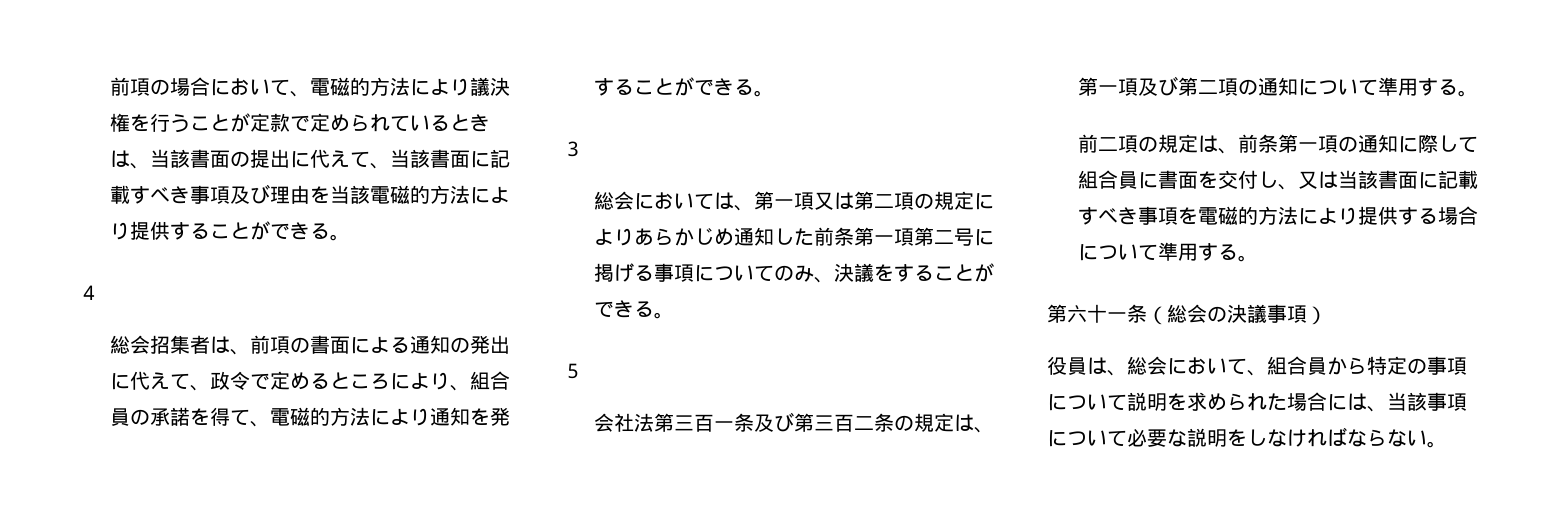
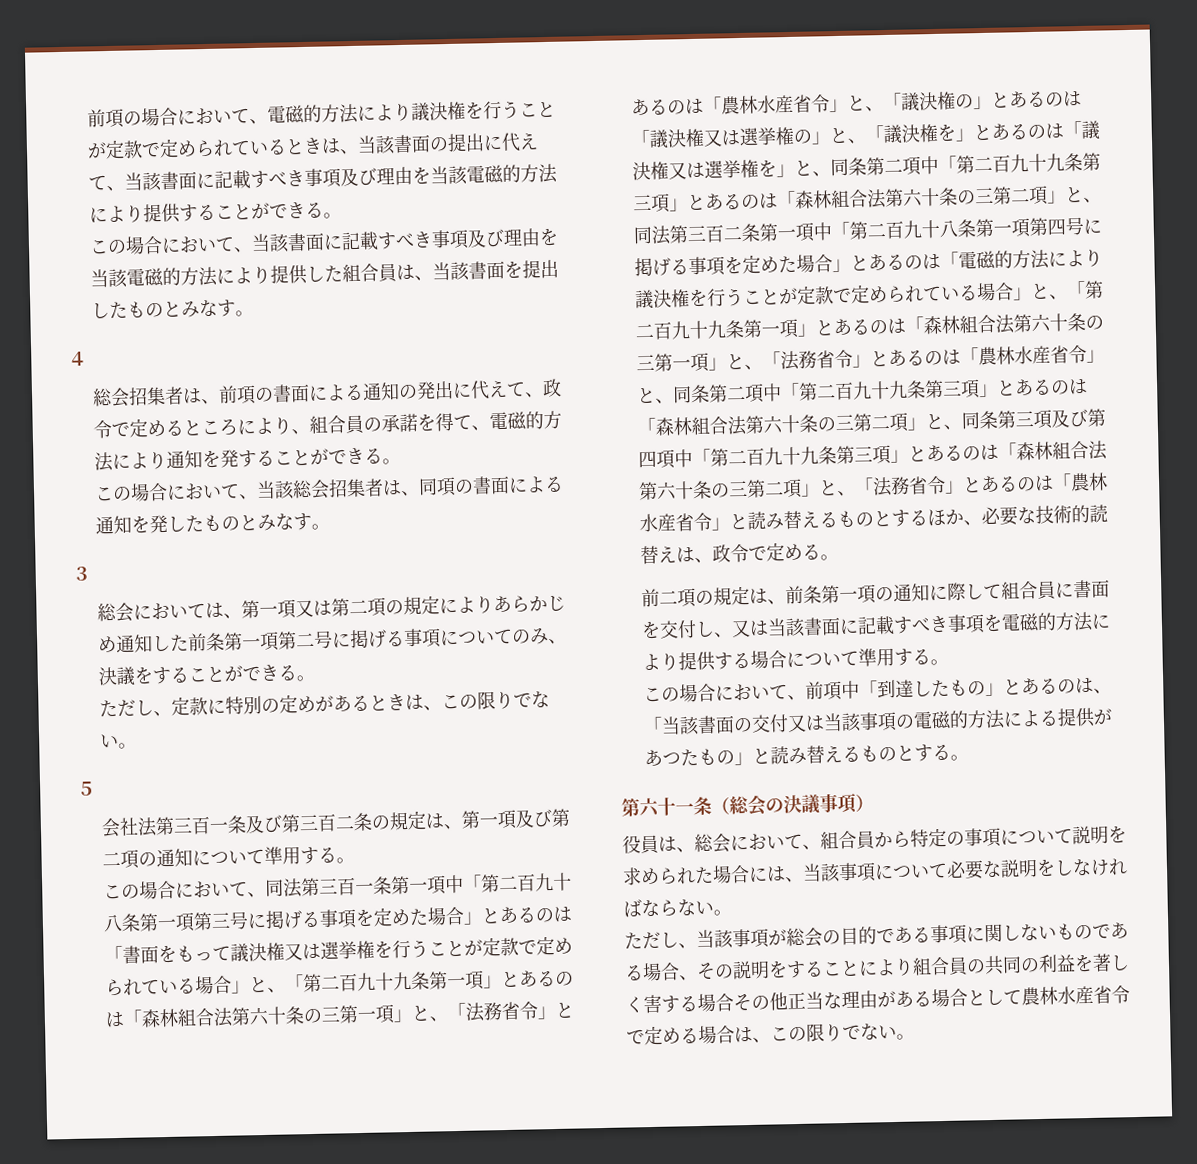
(350, 237) none -> [89,227,560,255] [90,259,560,289] [91,299,255,320] // この場合において、当該書面に記載すべき事項及び理由を当該電磁的方法により提供した組合員は、当該書面を提出したものとみなす。
(774, 93) none -> [94,475,565,502] [95,512,331,535] // この場合において、当該総会招集者は、同項の書面による通知を発したものとみなす。
(674, 315) none -> [99,690,551,718] [100,733,138,749] // ただし、定款に特別の定めがあるときは、この限りでない。
(1478, 93) none -> [103,872,573,900] [103,906,573,933] [104,935,574,964] [105,970,575,997] [105,1001,575,1028] [631,90,1083,116] [631,120,1101,149] [632,152,1102,181] [633,185,1103,213] [633,216,1103,245] [634,248,1104,277] [634,280,1105,310] [635,312,1105,340] [636,344,1106,373] [637,378,1089,404] [637,408,1107,436] [638,440,1109,469] [638,472,1109,501] [639,504,1109,533] [640,542,840,565] // この場合において、同法第三百一条第一項中「第二百九十八条第一項第三号に掲げる事項を定めた場合」とあるのは「書面をもって議決権又は選挙権を行うことが定款で定められている場合」と、「第二百九十九条第一項」とあるのは「森林組合法第六十条の三第一項」と、「法務省令」とあるのは「農林水産省令」と、「議決権の」とあるのは「議決権又は選挙権の」と、「議決権を」とあるのは「議決権又は選挙権を」と、同条第二項中「第二百九十九条第三項」とあるのは「森林組合法第六十条の三第二項」と、同法第三百二条第一項中「第二百九十八条第一項第四号に掲げる事項を定めた場合」とあるのは「電磁的方法により議決権を行うことが定款で定められている場合」と、「第二百九十九条第一項」とあるのは「森林組合法第六十条の三第一項」と、「法務省令」とあるのは「農林水産省令」と、同条第二項中「第二百九十九条第三項」とあるのは「森林組合法第六十条の三第二項」と、同条第三項及び第四項中「第二百九十九条第三項」とあるのは「森林組合法第六十条の三第二項」と、「法務省令」とあるのは「農林水産省令」と読み替えるものとするほか、必要な技術的読替えは、政令で定める。
(1258, 258) none -> [643,677,1113,703] [643,707,1114,736] [644,744,970,767] // この場合において、前項中「到達したもの」とあるのは、「当該書面の交付又は当該事項の電磁的方法による提供があつたもの」と読み替えるものとする。
(1447, 444) none -> [624,922,1129,950] [624,953,1130,982] [625,985,1130,1014] [626,1023,915,1046] // ただし、当該事項が総会の目的である事項に関しないものである場合、その説明をすることにより組合員の共同の利益を著しく害する場合その他正当な理由がある場合として農林水産省令で定める場合は、この限りでない。

